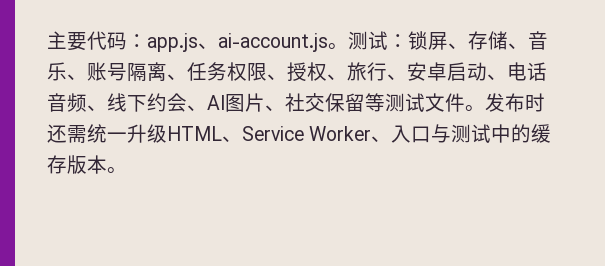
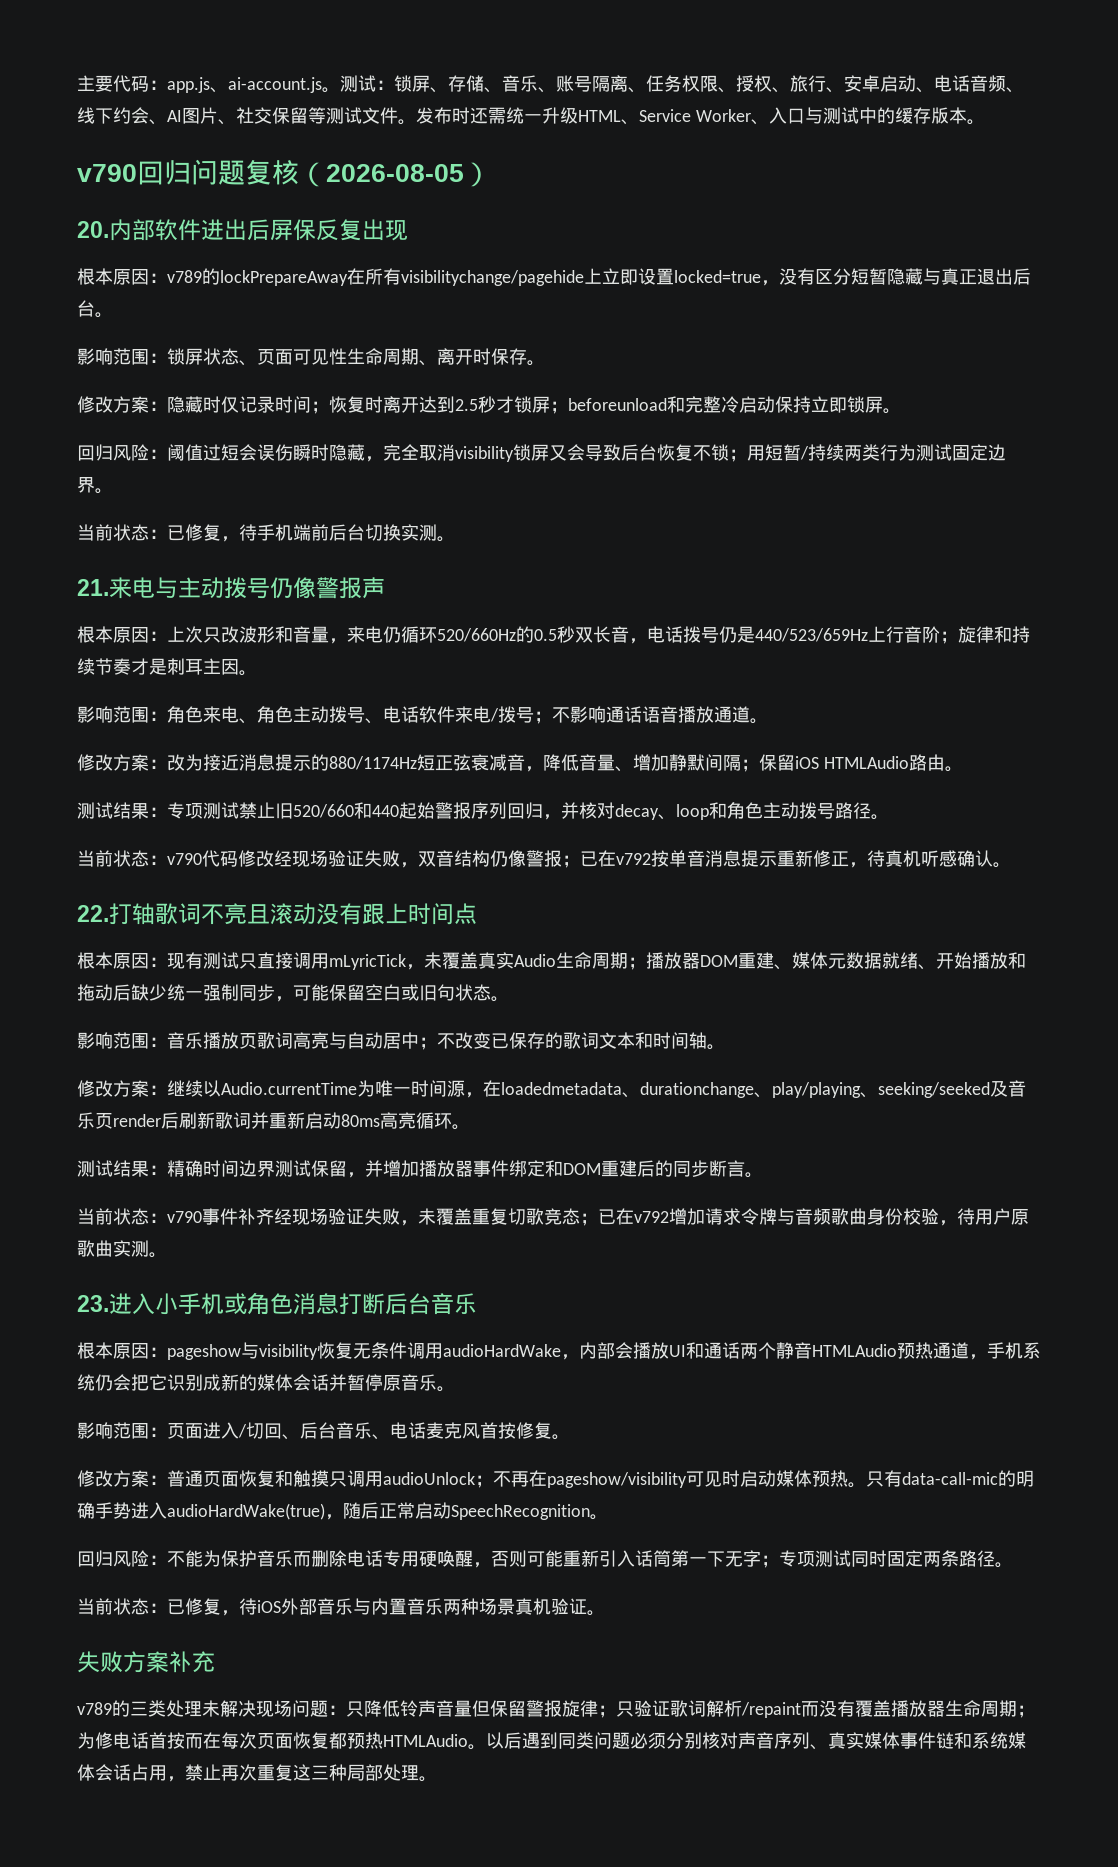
(127, 170) none -> [77,159,491,187] [77,219,408,241] [77,268,1031,286] [77,300,113,318] [77,348,545,366] [77,396,901,414] [77,444,1006,462] [77,477,113,494] [77,524,455,542] [77,577,385,599] [77,626,1030,644] [77,658,257,676] [77,706,768,724] [77,754,963,772] [77,802,889,820] [77,850,1011,868] [77,903,477,925] [77,952,1026,970] [77,984,509,1002] [77,1032,725,1050] [77,1080,1026,1098] [77,1112,470,1130] [77,1160,763,1178] [77,1208,1029,1226] [77,1240,167,1258] [77,1292,477,1315] [77,1342,1041,1360] [77,1374,455,1392] [77,1422,570,1440] [77,1470,1034,1488] [77,1502,608,1520] [77,1550,1013,1568] [77,1598,605,1616] [77,1651,215,1673] [77,1700,1035,1718] [77,1732,1026,1750] [77,1764,437,1782] // v790回归问题复核（2026-08-05） // 20.内部软件进出后屏保反复出现 // 根本原因：v789的lockPrepareAway在所有visibilitychange/pagehide上立即设置locked=true，没有区分短暂隐藏与真正退出后台。 // 影响范围：锁屏状态、页面可见性生命周期、离开时保存。 // 修改方案：隐藏时仅记录时间；恢复时离开达到2.5秒才锁屏；beforeunload和完整冷启动保持立即锁屏。 // 回归风险：阈值过短会误伤瞬时隐藏，完全取消visibility锁屏又会导致后台恢复不锁；用短暂/持续两类行为测试固定边界。 // 当前状态：已修复，待手机端前后台切换实测。 // 21.来电与主动拨号仍像警报声 // 根本原因：上次只改波形和音量，来电仍循环520/660Hz的0.5秒双长音，电话拨号仍是440/523/659Hz上行音阶；旋律和持续节奏才是刺耳主因。 // 影响范围：角色来电、角色主动拨号、电话软件来电/拨号；不影响通话语音播放通道。 // 修改方案：改为接近消息提示的880/1174Hz短正弦衰减音，降低音量、增加静默间隔；保留iOS HTMLAudio路由。 // 测试结果：专项测试禁止旧520/660和440起始警报序列回归，并核对decay、loop和角色主动拨号路径。 // 当前状态：v790代码修改经现场验证失败，双音结构仍像警报；已在v792按单音消息提示重新修正，待真机听感确认。 // 22.打轴歌词不亮且滚动没有跟上时间点 // 根本原因：现有测试只直接调用mLyricTick，未覆盖真实Audio生命周期；播放器DOM重建、媒体元数据就绪、开始播放和拖动后缺少统一强制同步，可能保留空白或旧句状态。 // 影响范围：音乐播放页歌词高亮与自动居中；不改变已保存的歌词文本和时间轴。 // 修改方案：继续以Audio.currentTime为唯一时间源，在loadedmetadata、durationchange、play/playing、seeking/seeked及音乐页render后刷新歌词并重新启动80ms高亮循环。 // 测试结果：精确时间边界测试保留，并增加播放器事件绑定和DOM重建后的同步断言。 // 当前状态：v790事件补齐经现场验证失败，未覆盖重复切歌竞态；已在v792增加请求令牌与音频歌曲身份校验，待用户原歌曲实测。 // 23.进入小手机或角色消息打断后台音乐 // 根本原因：pageshow与visibility恢复无条件调用audioHardWake，内部会播放UI和通话两个静音HTMLAudio预热通道，手机系统仍会把它识别成新的媒体会话并暂停原音乐。 // 影响范围：页面进入/切回、后台音乐、电话麦克风首按修复。 // 修改方案：普通页面恢复和触摸只调用audioUnlock；不再在pageshow/visibility可见时启动媒体预热。只有data-call-mic的明确手势进入audioHardWake(true)，随后正常启动SpeechRecognition。 // 回归风险：不能为保护音乐而删除电话专用硬唤醒，否则可能重新引入话筒第一下无字；专项测试同时固定两条路径。 // 当前状态：已修复，待iOS外部音乐与内置音乐两种场景真机验证。 // 失败方案补充 // v789的三类处理未解决现场问题：只降低铃声音量但保留警报旋律；只验证歌词解析/repaint而没有覆盖播放器生命周期；为修电话首按而在每次页面恢复都预热HTMLAudio。以后遇到同类问题必须分别核对声音序列、真实媒体事件链和系统媒体会话占用，禁止再次重复这三种局部处理。

